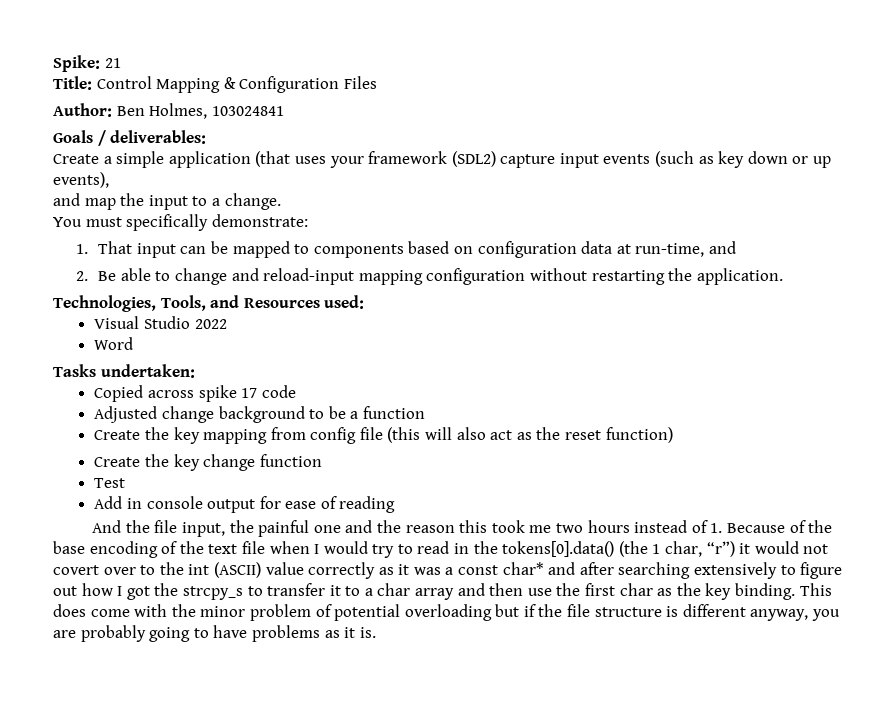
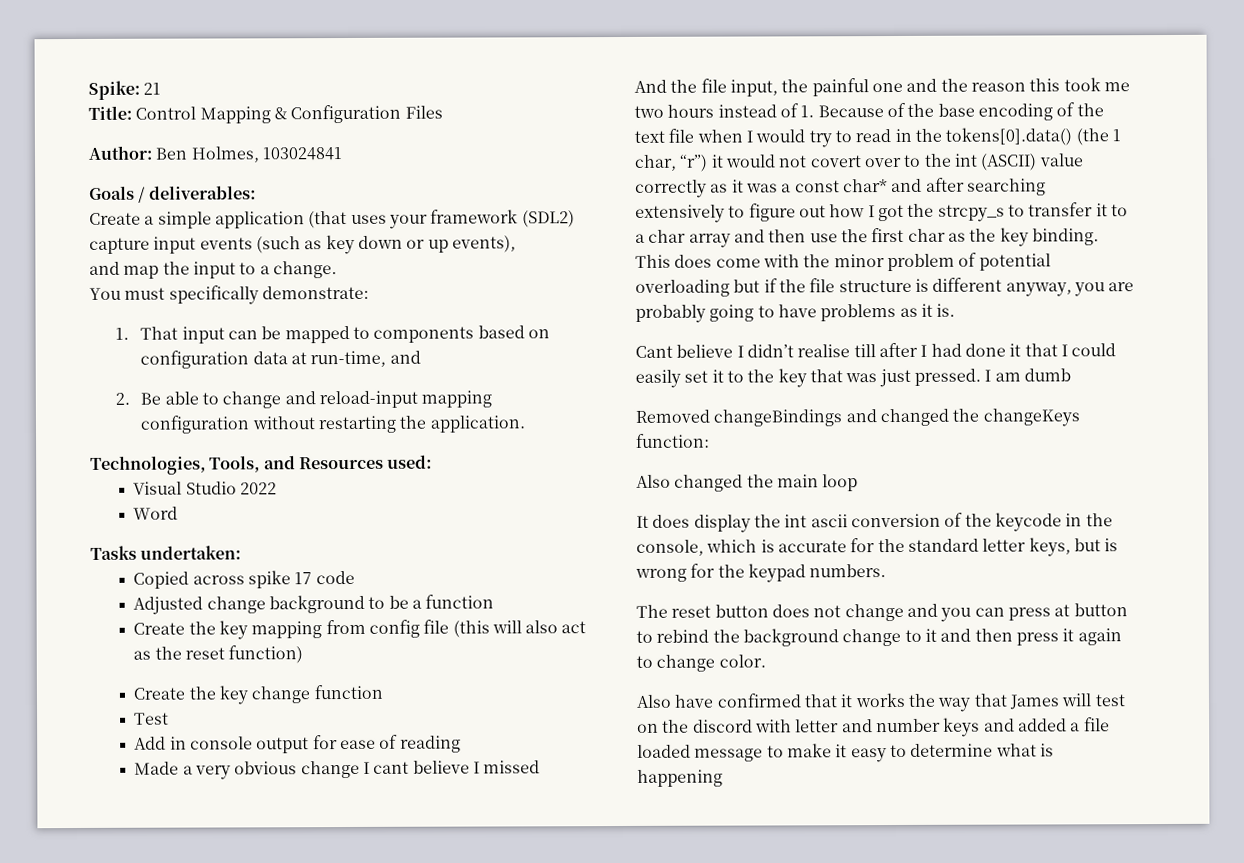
(396, 504) none -> [134,760,541,780] // Made a very obvious change I cant believe I missed
(376, 632) none -> [635,342,1117,358] [635,368,1071,388] [635,408,1080,427] [636,433,710,448] [636,474,859,492] [636,512,1113,533] [636,537,1119,557] [635,563,887,583] [636,603,1128,622] [636,628,1122,647] [636,654,766,672] [636,692,1126,712] [637,717,1110,737] [637,743,1054,763] [637,769,723,787] // Cant believe I didn’t realise till after I had done it that I could easily set it to the key that was just pressed. I am dumb // Removed changeBindings and changed the changeKeys function: // Also changed the main loop // It does display the int ascii conversion of the keycode in the console, which is accurate for the standard letter keys, but is wrong for the keypad numbers. // The reset button does not change and you can press at button to rebind the background change to it and then press it again to change color. // Also have confirmed that it works the way that James will test on the discord with letter and number keys and added a file loaded message to make it easy to determine what is happening

